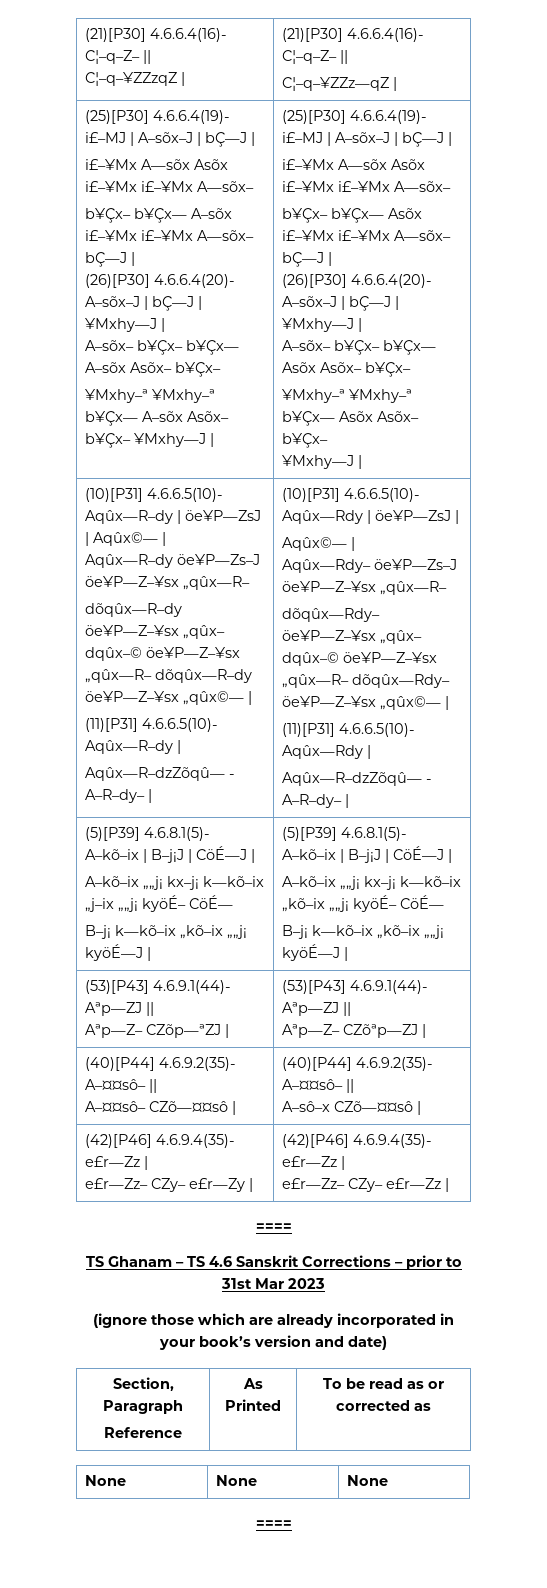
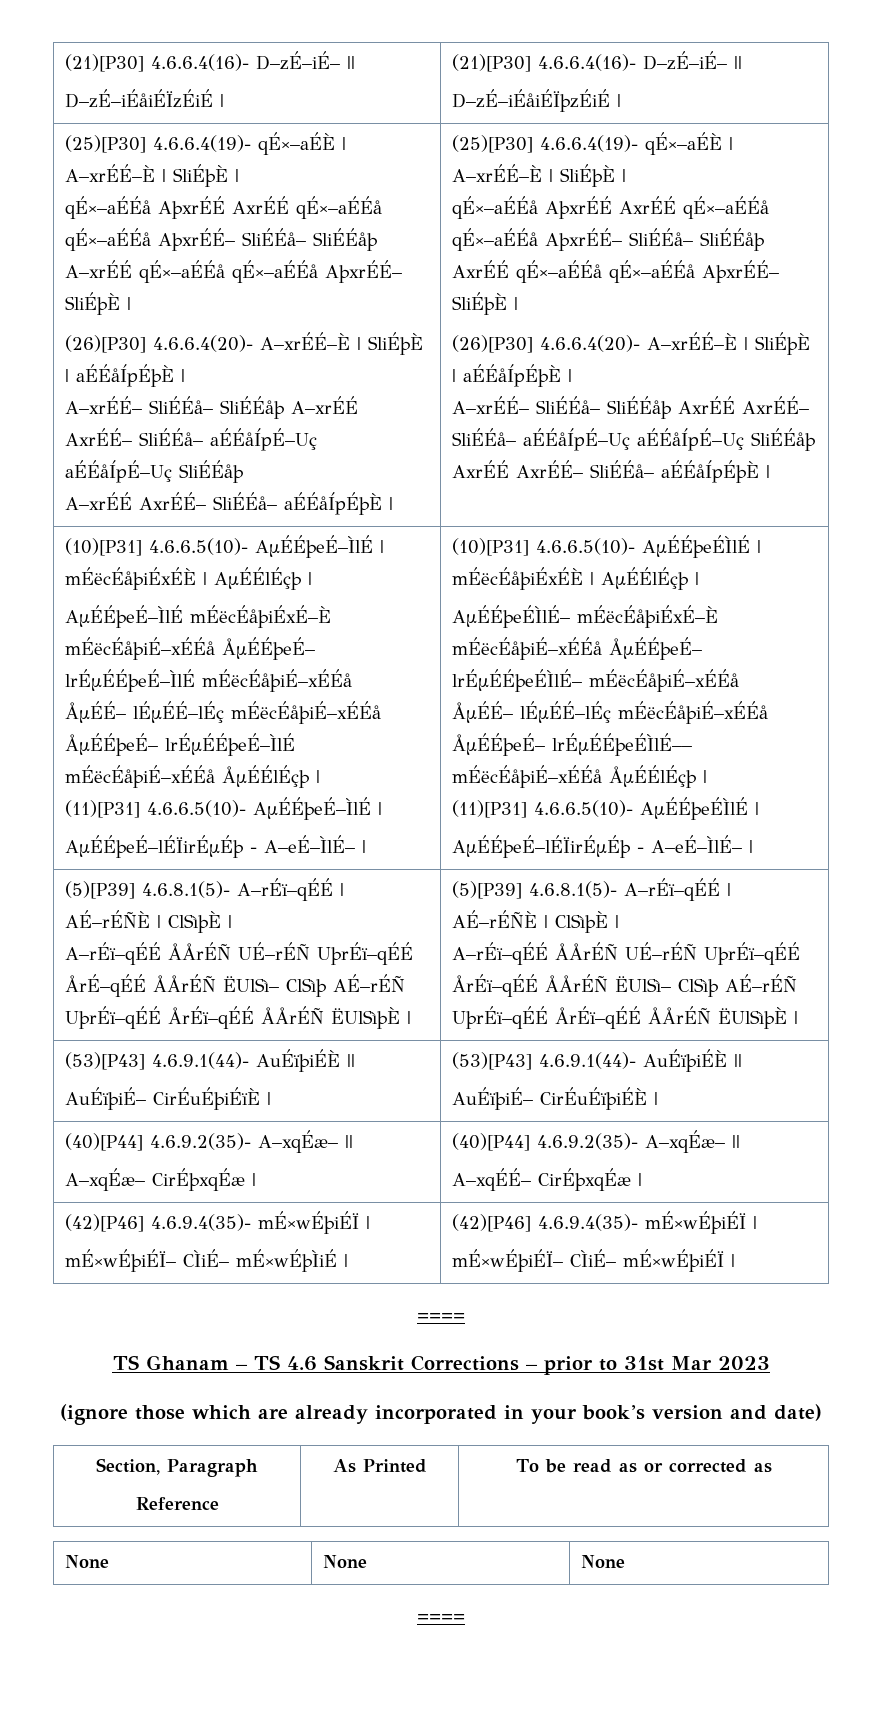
[84,28,227,42] [84,50,151,64] [84,72,177,86] (21)[P30] 4.6.6.4(16)- C¦–q–Z– || // C¦–q–¥ZZzqZ -> [64,51,355,72] [64,89,213,108] (21)[P30] 4.6.6.4(16)- D–zÉ–iÉ– || // D–zÉ–iÉåiÉÏzÉiÉ
[281,50,348,64] [281,77,389,91] C¦–q–Z– || // C¦–q–¥ZZz—qZ -> [642,51,742,70] [451,89,610,112] D–zÉ–iÉ– || // D–zÉ–iÉåiÉÏþzÉiÉ
[84,132,255,147] [84,159,228,170] [84,181,254,192] [84,208,232,223] [84,230,254,241] [84,252,135,267] [84,274,235,288] [84,296,202,311] [84,318,165,332] [84,340,239,355] [84,362,221,377] [84,389,215,403] [84,411,229,426] [84,433,214,448] [281,110,427,124] [281,132,452,147] [281,159,425,170] [281,181,451,192] [281,208,422,223] [281,230,451,241] [281,252,332,267] [281,274,432,288] [281,296,399,311] [281,318,362,332] [281,340,436,355] [281,362,411,377] [281,389,412,403] [281,411,419,426] [281,433,328,448] [281,455,362,469] [84,488,223,502] [84,510,261,524] [84,532,166,546] [84,554,260,568] [84,576,250,590] [84,603,182,617] [84,625,225,639] [84,647,240,661] [84,669,252,683] [84,691,252,705] [84,718,218,732] [84,740,181,754] [84,767,235,781] [84,789,145,803] i£–MJ | A–sõx–J | bÇ—J | // i£–¥Mx A—sõx Asõx i£–¥Mx i£–¥Mx A—sõx– // b¥Çx– b¥Çx— A–sõx i£–¥Mx i£–¥Mx A—sõx– bÇ—J | // (26)[P30] 4.6.6.4(20)- A–sõx–J | bÇ—J | ¥Mxhy—J | // A–sõx– b¥Çx– b¥Çx— A–sõx Asõx– b¥Çx– // ¥Mxhy–ª ¥Mxhy–ª b¥Çx— A–sõx Asõx– b¥Çx– ¥Mxhy—J | | (25)[P30] 4.6.6.4(19)- i£–MJ | A–sõx–J | bÇ—J | // i£–¥Mx A—sõx Asõx i£–¥Mx i£–¥Mx A—sõx– // b¥Çx– b¥Çx— Asõx i£–¥Mx i£–¥Mx A—sõx– bÇ—J | // (26)[P30] 4.6.6.4(20)- A–sõx–J | bÇ—J | ¥Mxhy—J | // A–sõx– b¥Çx– b¥Çx— Asõx Asõx– b¥Çx– // ¥Mxhy–ª ¥Mxhy–ª b¥Çx— Asõx Asõx– b¥Çx– // ¥Mxhy—J | // (10)[P31] 4.6.6.5(10)- Aqûx—R–dy | öe¥P—ZsJ | Aqûx©— | // Aqûx—R–dy öe¥P—Zs–J öe¥P—Z–¥sx „qûx—R– // dõqûx—R–dy öe¥P—Z–¥sx „qûx– dqûx–© öe¥P—Z–¥sx „qûx—R– dõqûx—R–dy öe¥P—Z–¥sx „qûx©— | // (11)[P31] 4.6.6.5(10)- Aqûx—R–dy | // Aqûx—R–dzZõqû— - A–R–dy– -> [257,132,346,155] [64,164,239,187] [64,196,382,219] [64,228,377,251] [64,260,402,283] [64,292,131,315] [64,332,423,355] [64,364,185,387] [64,396,358,419] [64,428,317,451] [64,460,243,483] [64,492,393,515] [451,132,733,155] [451,164,626,187] [451,196,769,219] [451,228,764,251] [451,260,779,283] [451,292,518,315] [451,332,810,355] [451,364,572,387] [451,396,809,419] [451,428,815,451] [451,460,770,483] [64,535,384,558] [64,567,312,590] [64,605,331,628] [64,637,315,660] [64,669,352,692] [64,701,381,724] [64,733,295,756] [64,765,320,788] [64,797,382,820] [64,835,355,858] qÉ×–aÉÈ | A–xrÉÉ–È | SliÉþÈ | // qÉ×–aÉÉå AþxrÉÉ AxrÉÉ qÉ×–aÉÉå qÉ×–aÉÉå AþxrÉÉ– SliÉÉå– SliÉÉåþ A–xrÉÉ qÉ×–aÉÉå qÉ×–aÉÉå AþxrÉÉ– SliÉþÈ | // (26)[P30] 4.6.6.4(20)- A–xrÉÉ–È | SliÉþÈ | aÉÉåÍpÉþÈ | // A–xrÉÉ– SliÉÉå– SliÉÉåþ A–xrÉÉ AxrÉÉ– SliÉÉå– aÉÉåÍpÉ–Uç aÉÉåÍpÉ–Uç SliÉÉåþ // A–xrÉÉ AxrÉÉ– SliÉÉå– aÉÉåÍpÉþÈ | | (25)[P30] 4.6.6.4(19)- qÉ×–aÉÈ | A–xrÉÉ–È | SliÉþÈ | // qÉ×–aÉÉå AþxrÉÉ AxrÉÉ qÉ×–aÉÉå qÉ×–aÉÉå AþxrÉÉ– SliÉÉå– SliÉÉåþ AxrÉÉ qÉ×–aÉÉå qÉ×–aÉÉå AþxrÉÉ– SliÉþÈ | // (26)[P30] 4.6.6.4(20)- A–xrÉÉ–È | SliÉþÈ | aÉÉåÍpÉþÈ | // A–xrÉÉ– SliÉÉå– SliÉÉåþ AxrÉÉ AxrÉÉ– SliÉÉå– aÉÉåÍpÉ–Uç aÉÉåÍpÉ–Uç SliÉÉåþ AxrÉÉ AxrÉÉ– SliÉÉå– aÉÉåÍpÉþÈ | // (10)[P31] 4.6.6.5(10)- AµÉÉþeÉ–ÌlÉ | mÉëcÉåþiÉxÉÈ | AµÉÉlÉçþ | // AµÉÉþeÉ–ÌlÉ mÉëcÉåþiÉxÉ–È mÉëcÉåþiÉ–xÉÉå ÅµÉÉþeÉ– lrÉµÉÉþeÉ–ÌlÉ mÉëcÉåþiÉ–xÉÉå // ÅµÉÉ– lÉµÉÉ–lÉç mÉëcÉåþiÉ–xÉÉå ÅµÉÉþeÉ– lrÉµÉÉþeÉ–ÌlÉ mÉëcÉåþiÉ–xÉÉå ÅµÉÉlÉçþ | // (11)[P31] 4.6.6.5(10)- AµÉÉþeÉ–ÌlÉ | // AµÉÉþeÉ–lÉÏirÉµÉþ - A–eÉ–ÌlÉ–
[281,510,459,524] [281,537,355,551] [281,559,457,573] [281,581,447,595] [281,608,380,622] [281,630,422,644] [281,652,437,666] [281,674,450,688] [281,696,449,710] [281,723,415,737] [281,745,371,759] [281,772,432,786] [281,794,342,808] Aqûx—Rdy | öe¥P—ZsJ | // Aqûx©— | // Aqûx—Rdy– öe¥P—Zs–J öe¥P—Z–¥sx „qûx—R– // dõqûx—Rdy– öe¥P—Z–¥sx „qûx– dqûx–© öe¥P—Z–¥sx „qûx—R– dõqûx—Rdy– öe¥P—Z–¥sx „qûx©— | // (11)[P31] 4.6.6.5(10)- Aqûx—Rdy | // Aqûx—R–dzZõqû— - A–R–dy– -> [641,535,761,558] [451,567,699,590] [451,605,718,628] [451,637,702,660] [451,669,739,692] [451,701,768,724] [451,733,692,756] [451,765,707,788] [451,797,759,820] [451,835,742,858] AµÉÉþeÉÌlÉ | mÉëcÉåþiÉxÉÈ | AµÉÉlÉçþ | // AµÉÉþeÉÌlÉ– mÉëcÉåþiÉxÉ–È mÉëcÉåþiÉ–xÉÉå ÅµÉÉþeÉ– lrÉµÉÉþeÉÌlÉ– mÉëcÉåþiÉ–xÉÉå // ÅµÉÉ– lÉµÉÉ–lÉç mÉëcÉåþiÉ–xÉÉå ÅµÉÉþeÉ– lrÉµÉÉþeÉÌlÉ–– mÉëcÉåþiÉ–xÉÉå ÅµÉÉlÉçþ | // (11)[P31] 4.6.6.5(10)- AµÉÉþeÉÌlÉ | // AµÉÉþeÉ–lÉÏirÉµÉþ - A–eÉ–ÌlÉ–
[84,846,255,863] [84,876,264,890] [84,895,233,912] [84,925,247,939] [84,944,151,961] [281,827,407,841] [281,846,452,863] [281,876,461,890] [281,895,444,912] [281,925,444,939] [281,944,340,961] A–kõ–ix | B–j¡J | CöÉ—J | // A–kõ–ix „„j¡ kx–j¡ k—kõ–ix „j–ix „„j¡ kyöÉ– CöÉ— // B–j¡ k—kõ–ix „kõ–ix „„j¡ kyöÉ—J | | (5)[P39] 4.6.8.1(5)- A–kõ–ix | B–j¡J | CöÉ—J | // A–kõ–ix „„j¡ kx–j¡ k—kõ–ix „kõ–ix „„j¡ kyöÉ– CöÉ— // B–j¡ k—kõ–ix „kõ–ix „„j¡ kyöÉ—J -> [236,878,344,901] [64,910,232,933] [64,942,413,965] [64,974,405,997] [64,1006,411,1029] [451,878,731,901] [451,910,619,933] [451,942,800,965] [451,974,797,997] [451,1006,787,1029] A–rÉï–qÉÉ | AÉ–rÉÑÈ | ClSìþÈ | // A–rÉï–qÉÉ ÅÅrÉÑ UÉ–rÉÑ UþrÉï–qÉÉ ÅrÉ–qÉÉ ÅÅrÉÑ ËUlSì– ClSìþ AÉ–rÉÑ UþrÉï–qÉÉ ÅrÉï–qÉÉ ÅÅrÉÑ ËUlSìþÈ | | (5)[P39] 4.6.8.1(5)- A–rÉï–qÉÉ | AÉ–rÉÑÈ | ClSìþÈ | // A–rÉï–qÉÉ ÅÅrÉÑ UÉ–rÉÑ UþrÉï–qÉÉ ÅrÉï–qÉÉ ÅÅrÉÑ ËUlSì– ClSìþ AÉ–rÉÑ UþrÉï–qÉÉ ÅrÉï–qÉÉ ÅÅrÉÑ ËUlSìþÈ
[84,1002,154,1016] [84,1024,221,1038] Aªp—ZJ || // Aªp—Z– CZõp—ªZJ -> [255,1049,355,1072] [64,1087,260,1110] AuÉïþiÉÈ || // AuÉïþiÉ– CirÉuÉþiÉïÈ
[281,1002,351,1016] [281,1024,418,1038] Aªp—ZJ || // Aªp—Z– CZõªp—ZJ -> [642,1049,742,1072] [451,1087,647,1110] AuÉïþiÉÈ || // AuÉïþiÉ– CirÉuÉïþiÉÈ
[84,1079,157,1093] [84,1101,228,1112] A–¤¤sô– || // A–¤¤sô– CZõ—¤¤sô -> [257,1130,353,1153] [64,1168,245,1191] A–xqÉæ– || // A–xqÉæ– CirÉþxqÉæ
[281,1079,354,1093] [281,1101,413,1112] A–¤¤sô– || // A–sô–x CZõ—¤¤sô -> [644,1130,740,1153] [451,1168,631,1191] A–xqÉæ– || // A–xqÉÉ– CirÉþxqÉæ
[84,1156,148,1170] [84,1178,245,1192] e£r—Zz | // e£r—Zz– CZy– e£r—Zy -> [257,1211,370,1234] [64,1249,337,1272] mÉ×wÉþiÉÏ | // mÉ×wÉþiÉÏ– CÌiÉ– mÉ×wÉþÌiÉ
[281,1156,345,1170] [281,1178,441,1192] e£r—Zz | // e£r—Zz– CZy– e£r—Zz -> [644,1211,757,1234] [451,1249,724,1272] mÉ×wÉþiÉÏ | // mÉ×wÉþiÉÏ– CÌiÉ– mÉ×wÉþiÉÏ

